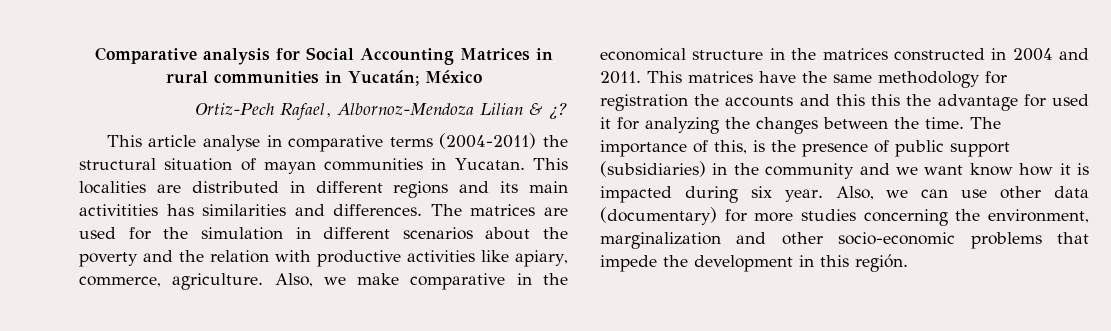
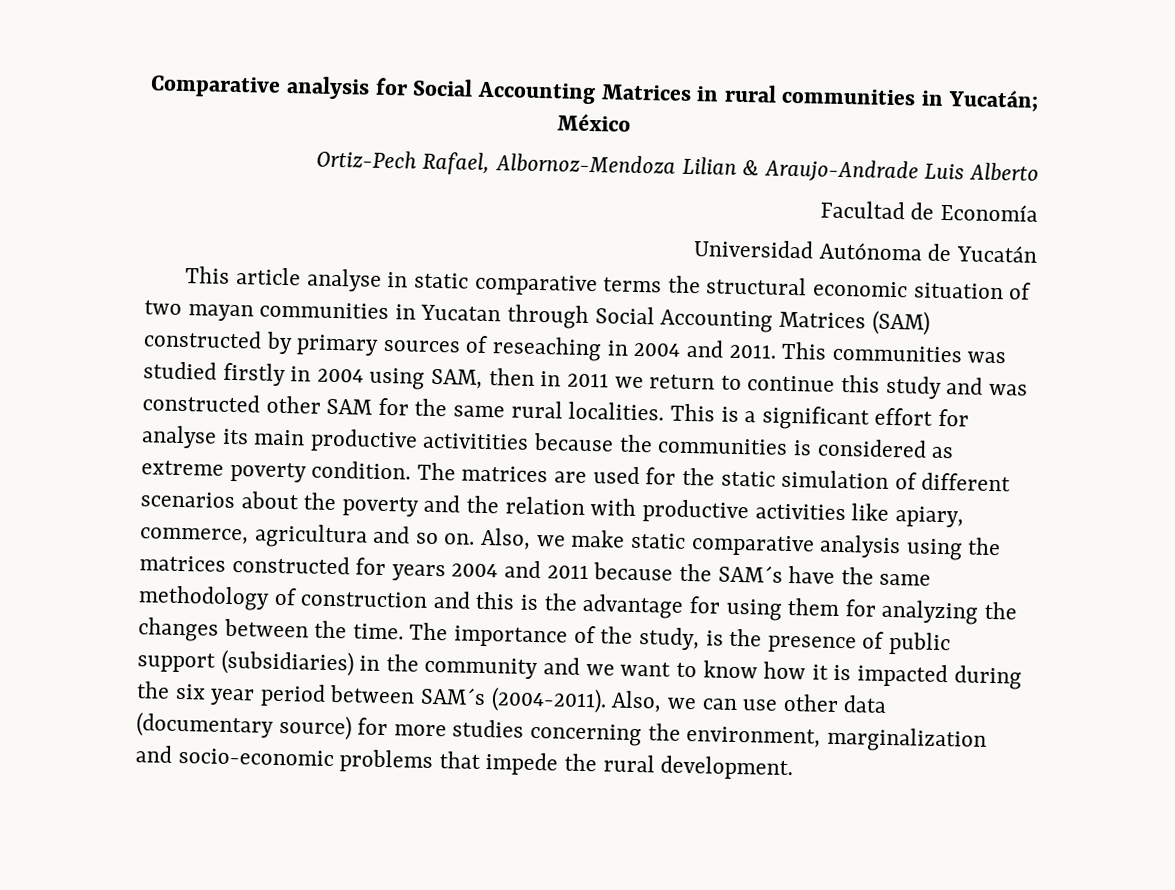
[548,103,568,119] ¿? -> [763,158,1039,184] [819,200,1038,222] [693,239,1038,263] Araujo-Andrade Luis Alberto // Facultad de Economía // Universidad Autónoma de Yucatán
(282, 141) none -> [413,272,469,289] static
[439,133,537,149] (2004-2011) -> (663, 285) none
(156, 164) none -> [811,280,908,298] economic
(256, 164) none -> [144,300,182,315] two
[454,158,568,170] [79,181,568,198] [79,204,423,216] Yucatan. This localities are distributed in different regions and its main activitities has similarities and differences. -> [420,304,930,336] [143,329,1007,364] [143,361,1028,399] [142,393,969,431] [141,425,955,459] [141,460,412,483] Yucatan through Social Accounting Matrices (SAM) constructed by primary sources of reseaching in 2004 and 2011. This communities was studied firstly in 2004 using SAM, then in 2011 we return to continue this study and was constructed other SAM for the same rural localities. This is a significant effort for analyse its main productive activitities because the communities is considered as extreme poverty condition.
[200,227,311,240] simulation in -> [720,469,917,490] static simulation of
[172,273,568,290] [600,48,1089,61] [600,71,1007,88] [600,94,794,111] agriculture. Also, we make comparative in the economical structure in the matrices constructed in 2004 and 2011. This matrices have the same methodology for registration the accounts -> [253,523,1002,561] [139,555,932,586] [138,585,429,611] agricultura and so on. Also, we make static comparative analysis using the matrices constructed for years 2004 and 2011 because the SAM´s have the same methodology of construction
[871,94,901,106] this -> [520,594,540,611] is
[1052,94,1089,106] [600,117,611,129] used it -> [725,597,841,621] using them
[714,140,747,154] this, -> [600,626,700,651] the study,
(964, 170) none -> [675,662,697,678] to
[750,186,823,202] six year. -> [136,681,607,714] the six year period between SAM´s (2004-2011).
[600,207,717,225] (documentary) -> [136,712,352,741] (documentary source)
[781,232,823,245] other -> (172, 754) none
[694,254,908,272] development in this región. -> [602,754,794,781] rural development.

